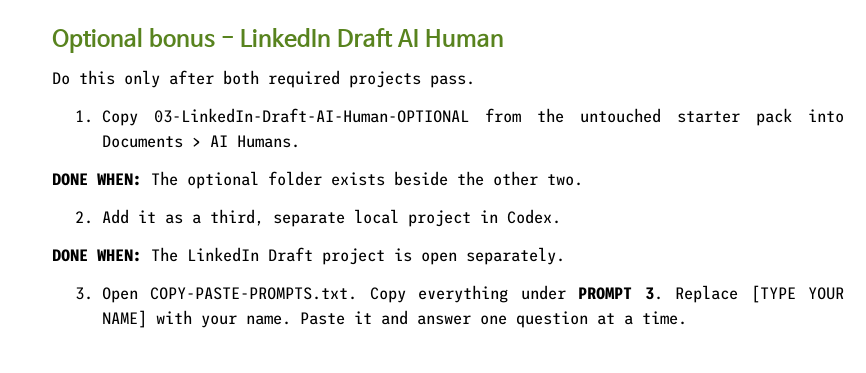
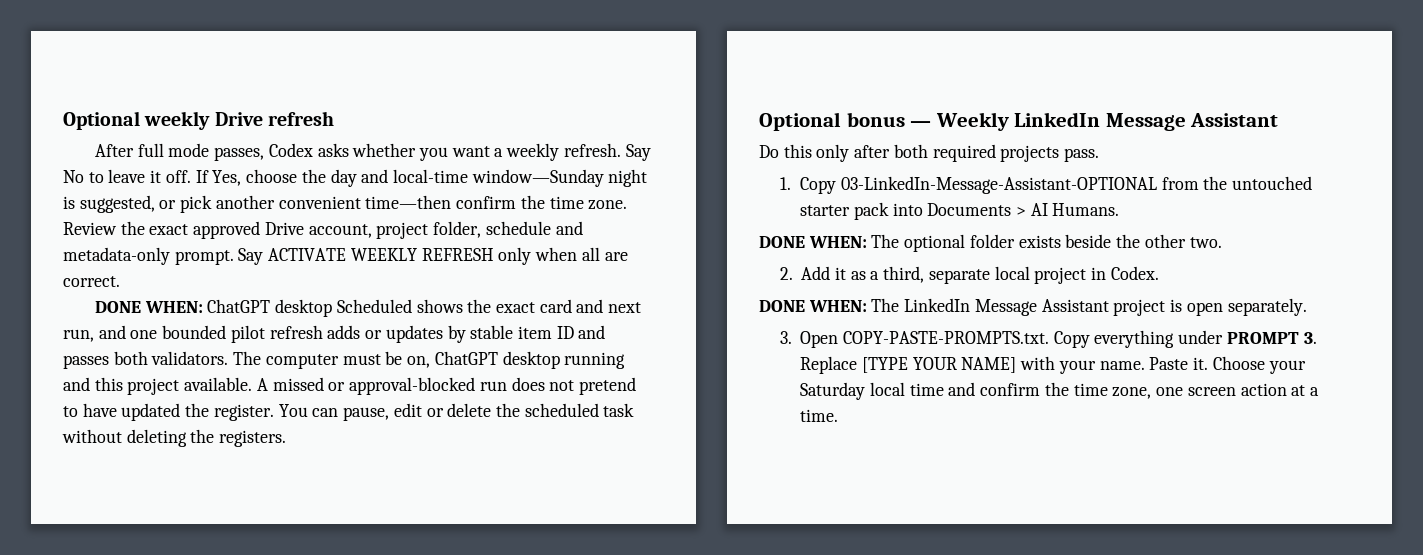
[52,27,505,53] Optional bonus - LinkedIn Draft AI Human -> [63,111,334,130] [94,143,651,161] [63,169,648,187] [63,195,628,213] [63,221,583,239] [63,247,628,265] [63,276,120,287] [94,299,642,317] [63,325,606,343] [63,351,626,369] [63,377,636,395] [63,403,635,421] [62,429,287,447] [759,112,1279,131] Optional weekly Drive refresh // After full mode passes, Codex asks whether you want a weekly refresh. Say No to leave it off. If Yes, choose the day and local-time window—Sunday night is suggested, or pick another convenient time—then confirm the time zone. Review the exact approved Drive account, project folder, schedule and metadata-only prompt. Say ACTIVATE WEEKLY REFRESH only when all are correct. // DONE WHEN: ChatGPT desktop Scheduled shows the exact card and next run, and one bounded pilot refresh adds or updates by stable item ID and passes both validators. The computer must be on, ChatGPT desktop running and this project available. A missed or approval-blocked run does not pretend to have updated the register. You can pause, edit or delete the scheduled task without deleting the registers. // Optional bonus — Weekly LinkedIn Message Assistant
[153,108,469,123] 03-LinkedIn-Draft-AI-Human-OPTIONAL -> [840,176,1157,194] 03-LinkedIn-Message-Assistant-OPTIONAL
[268,247,313,262] Draft -> [974,299,1109,316] Message Assistant
[353,310,588,328] it and answer one question -> [1193,356,1306,374] [800,382,1287,400] it. Choose your Saturday local time and confirm the time zone, one screen action

